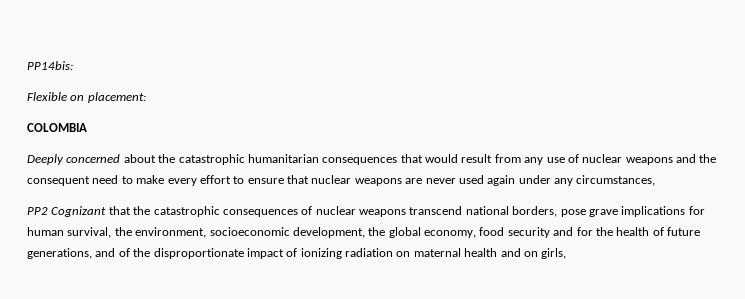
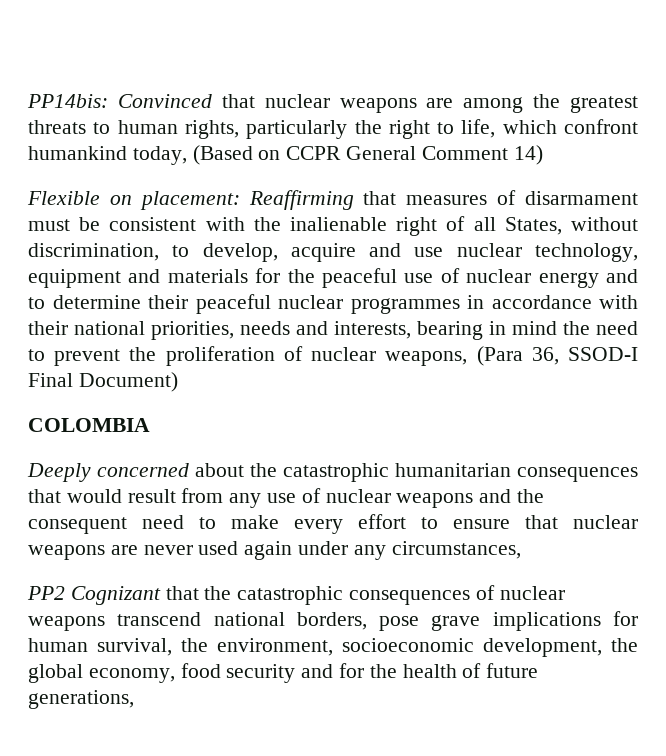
[27,92,146,103] // Flexible on placement: -> [117,94,638,113] [28,119,638,139] [28,145,543,165] [27,190,638,210] [28,216,638,236] [28,243,638,262] [28,268,638,288] [28,294,638,314] [28,321,638,340] [28,346,638,366] [28,372,178,392] Convinced that nuclear weapons are among the greatest threats to human rights, particularly the right to life, which confront humankind today, (Based on CCPR General Comment 14) // Flexible on placement: Reaffirming that measures of disarmament must be consistent with the inalienable right of all States, without discrimination, to develop, acquire and use nuclear technology, equipment and materials for the peaceful use of nuclear energy and to determine their peaceful nuclear programmes in accordance with their national priorities, needs and interests, bearing in mind the need to prevent the proliferation of nuclear weapons, (Para 36, SSOD-I Final Document)
[95,248,567,259] and of the disproportionate impact of ionizing radiation on maternal health and on girls, -> (134, 699) none

